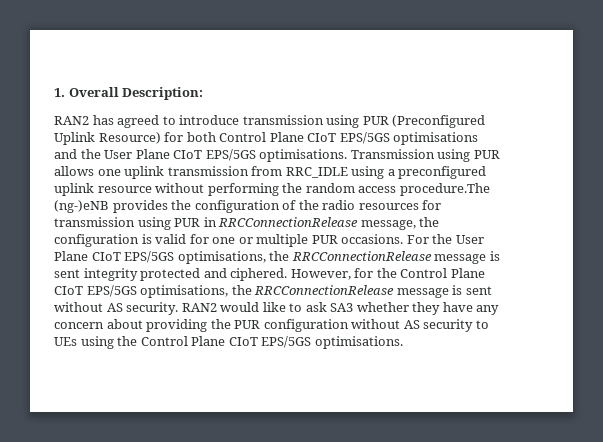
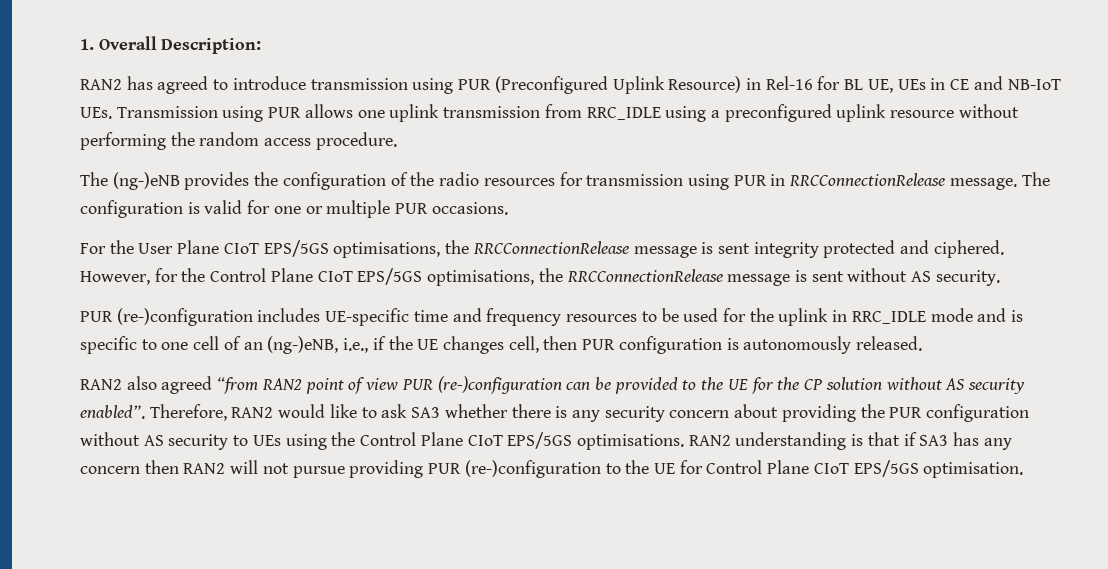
[164,132,479,145] [54,149,348,162] for both Control Plane CIoT EPS/5GS optimisations and the User Plane CIoT EPS/5GS optimisations. -> [745,76,1061,93] [80,107,112,119] in Rel-16 for BL UE, UEs in CE and NB-IoT UEs.
[399,183,490,196] procedure.The -> [315,132,397,150] [80,172,108,186] procedure. // The
[360,217,440,230] message, the -> [949,172,1050,190] message. The
(404, 239) none -> (508, 208) //
(179, 308) none -> [80,308,1024,326] [80,336,923,354] [80,376,1025,394] [80,404,227,421] // PUR (re-)configuration includes UE-specific time and frequency resources to be used for the uplink in RRC_IDLE mode and is specific to one cell of an (ng-)eNB, i.e., if the UE changes cell, then PUR configuration is autonomously released. // RAN2 also agreed “from RAN2 point of view PUR (re-)configuration can be provided to the UE for the CP solution without AS security enabled”. Therefore,
[412,302,500,315] they have any -> [511,404,665,422] there is any security
(403, 342) none -> [688,432,1012,450] [80,460,1024,478] RAN2 understanding is that if SA3 has any concern then RAN2 will not pursue providing PUR (re-)configuration to the UE for Control Plane CIoT EPS/5GS optimisation.

